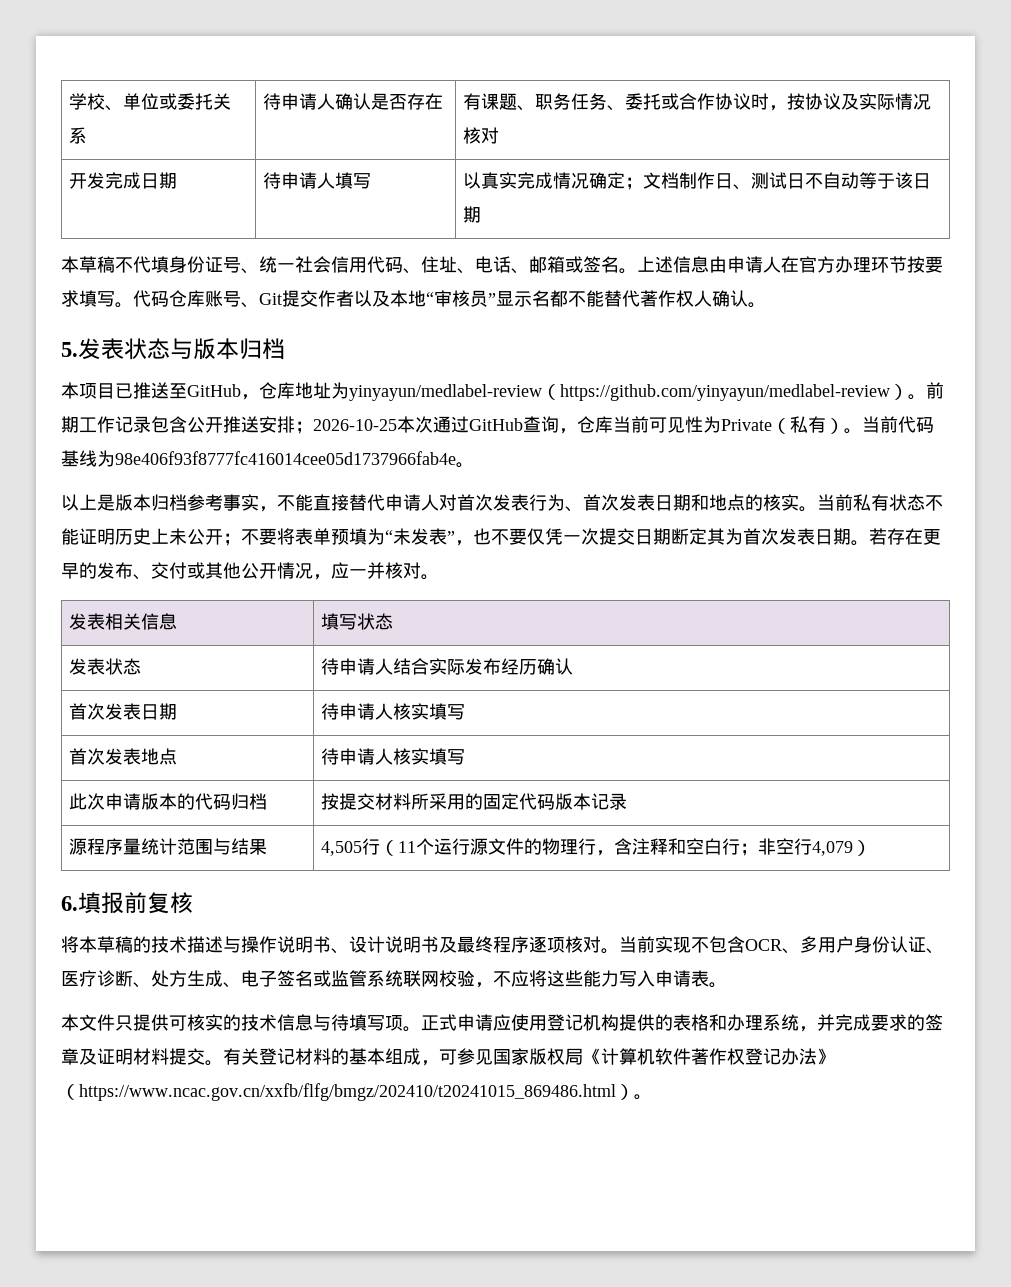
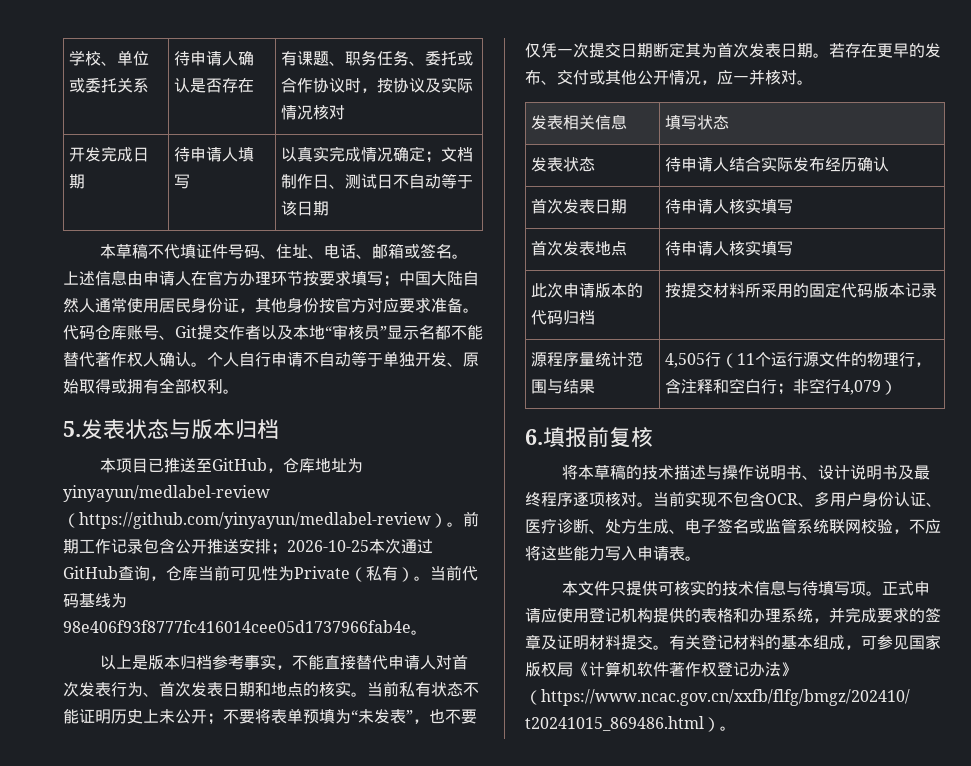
[169,256,385,274] 身份证号、统一社会信用代 -> [196,244,245,259] 证件号
(115, 299) none -> [383,271,479,287] [63,297,463,313] ；中国大陆自然人通常使用居民身份证，其他身份按官方对应要求准备
(766, 305) none -> [207,351,479,367] [63,378,239,394] 个人自行申请不自动等于单独开发、原始取得或拥有全部权利。

